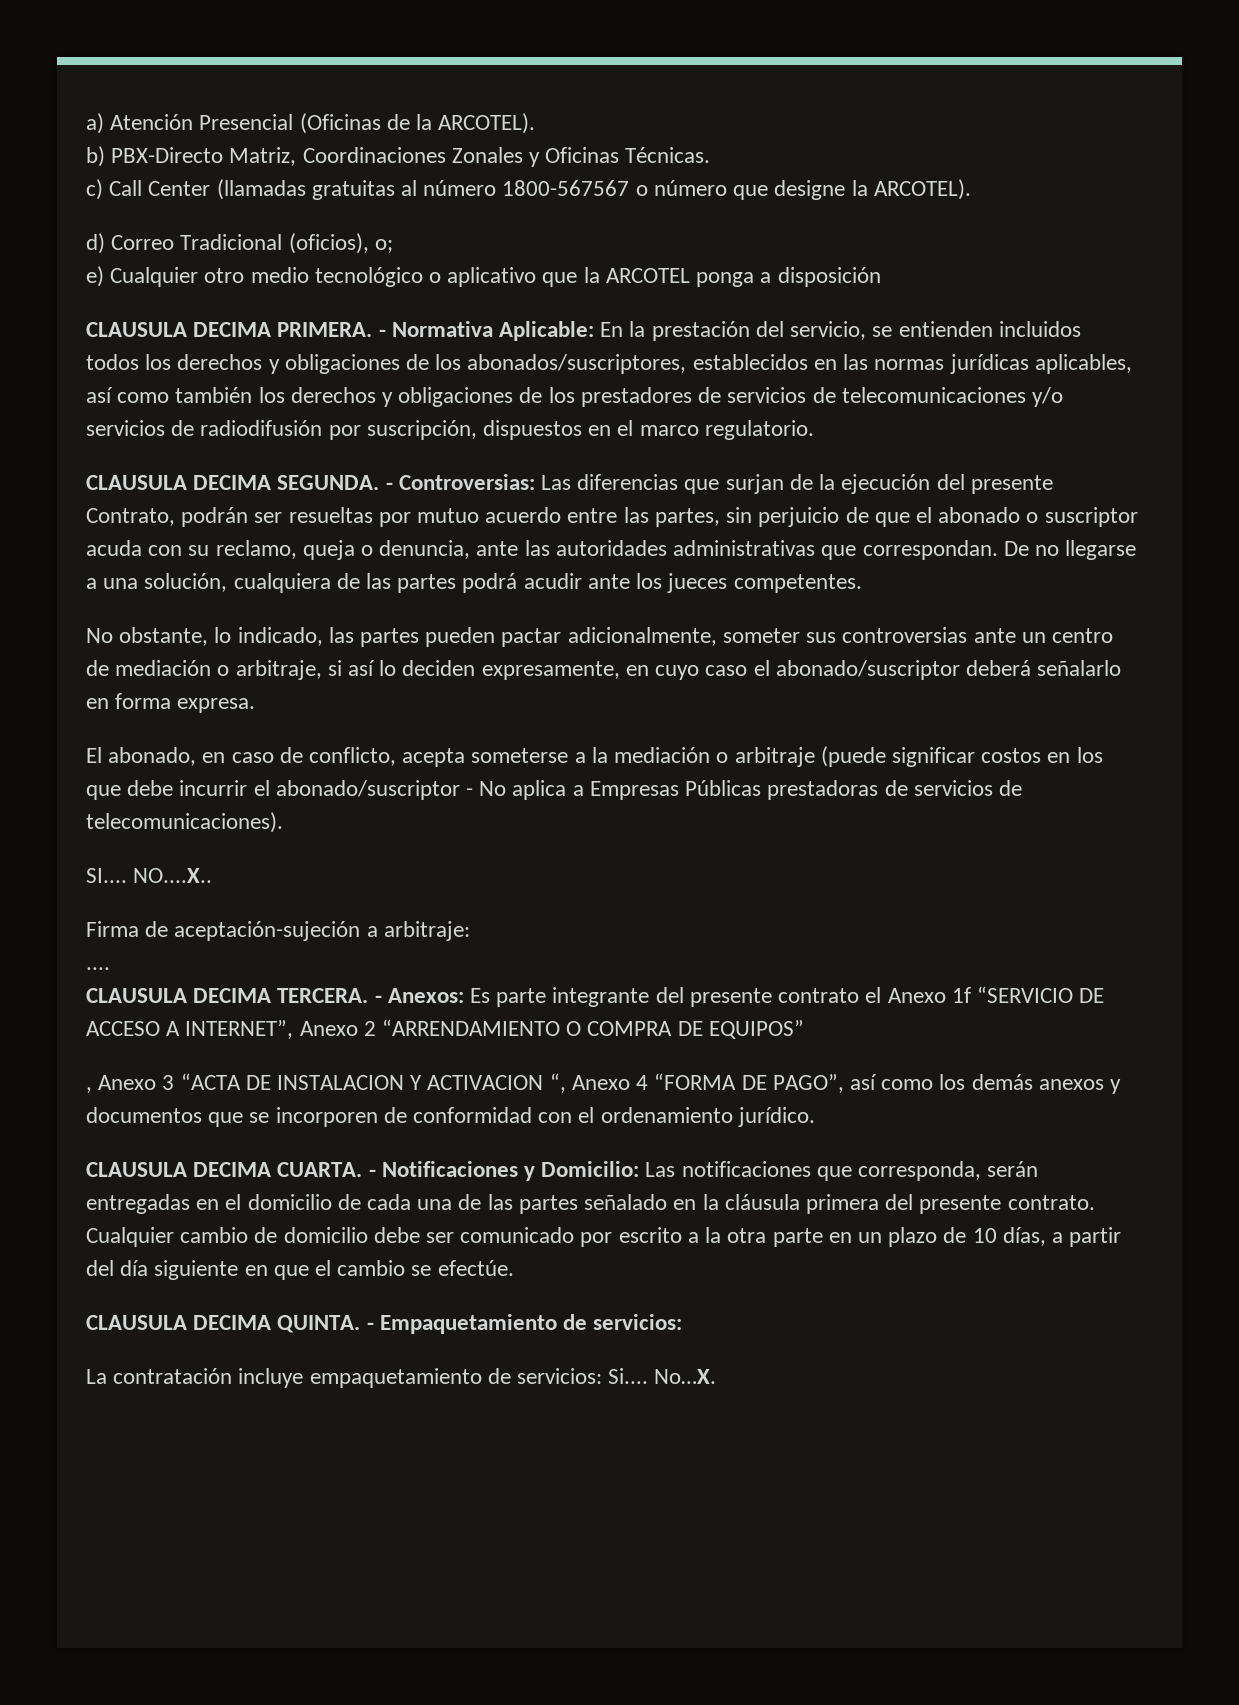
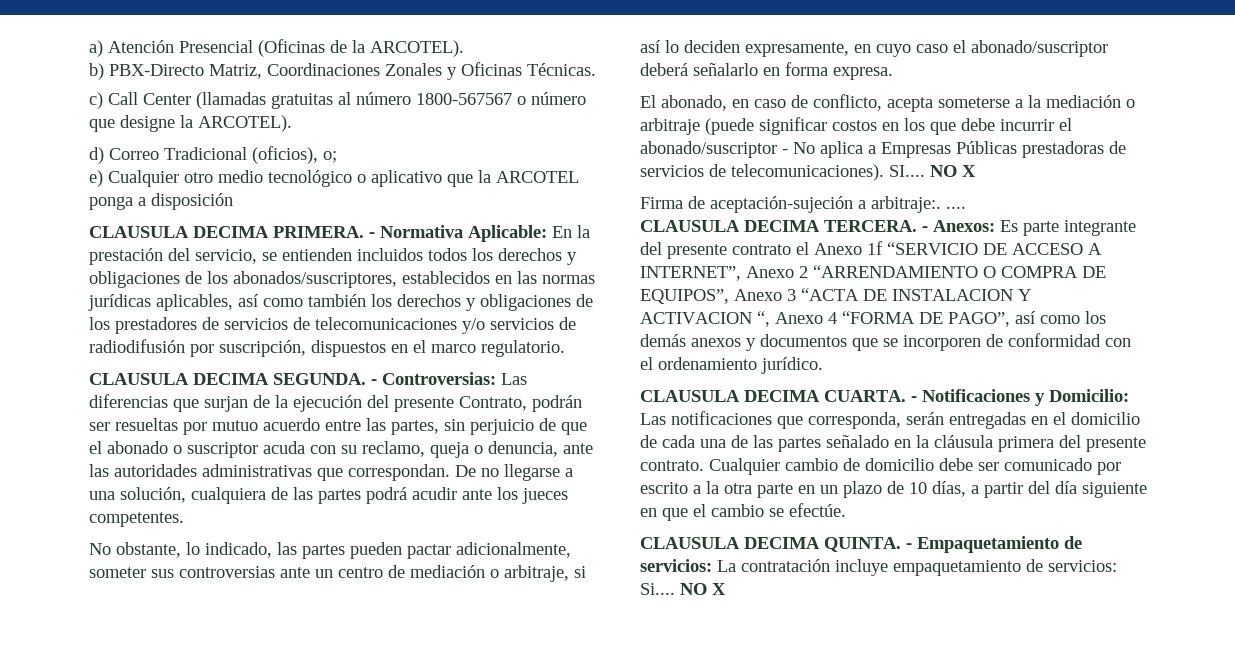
[86,868,213,883] // SI.... NO....X.. -> [889,165,976,177] SI.... NO X
[383,921,470,941] arbitraje: // -> [871,196,941,213] arbitraje:.
[708,1020,804,1039] [86,1087,92,1093] EQUIPOS” // , -> [640,289,729,304] EQUIPOS”,
(683, 1322) // -> (712, 565) none
[654,1369,717,1384] No…X. -> [680,583,726,595] NO X

